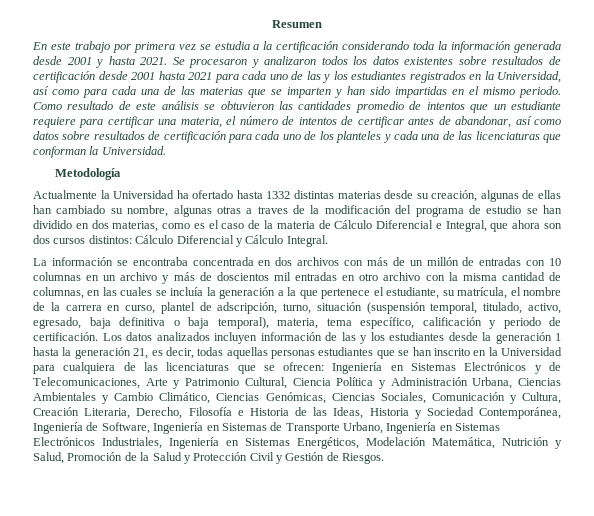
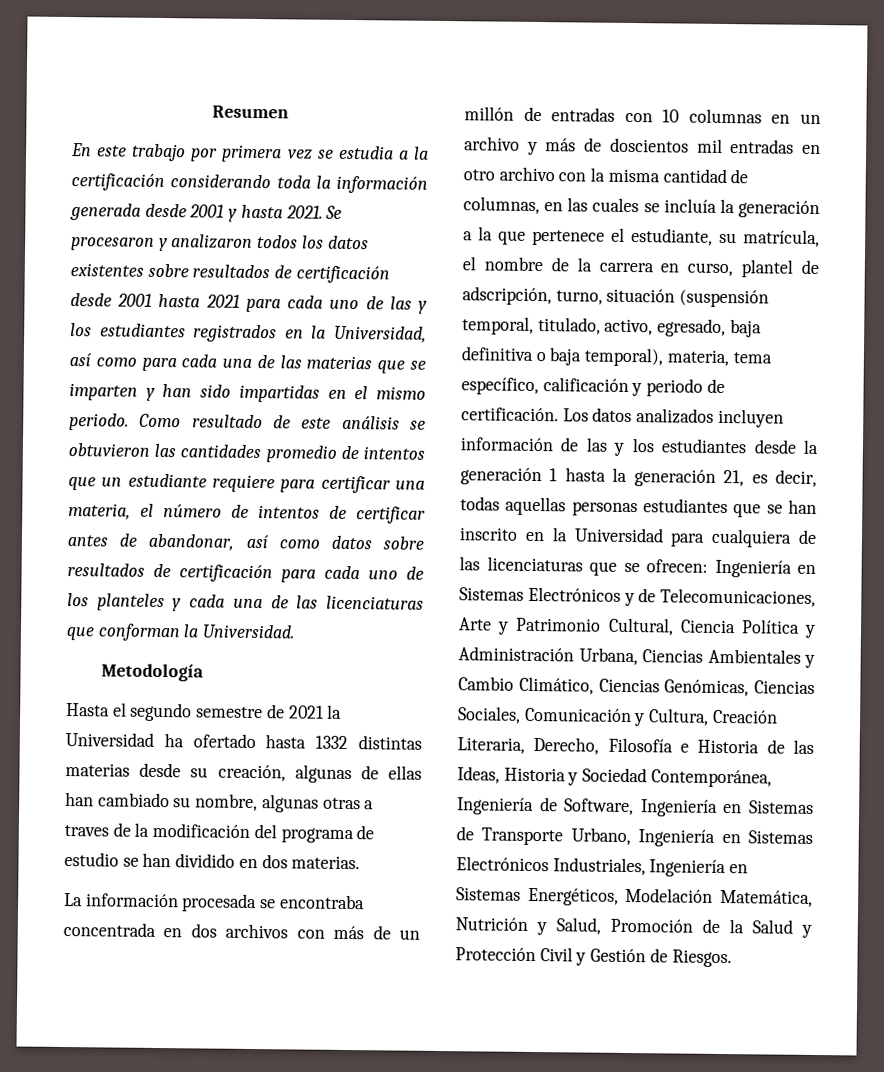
[33,190,97,199] Actualmente -> [66,702,324,722] Hasta el segundo semestre de 2021
[112,220,562,232] [33,235,328,247] materias, como es el caso de la materia de Cálculo Diferencial e Integral, que ahora son dos cursos distintos: Cálculo Diferencial y Cálculo Integral. -> [291,855,361,870] materias.
(113, 261) none -> [181,893,258,913] procesada

